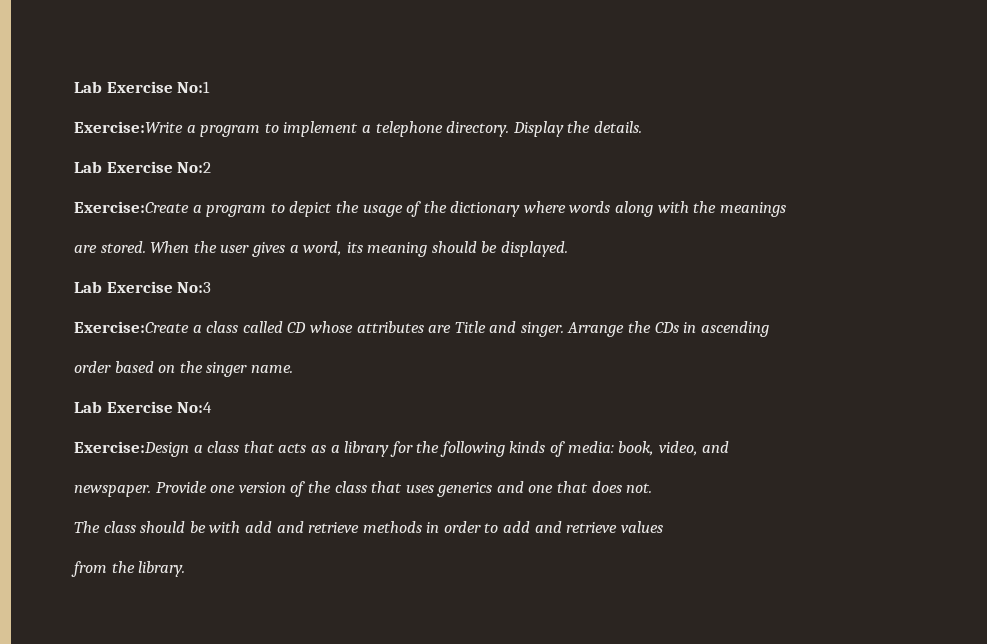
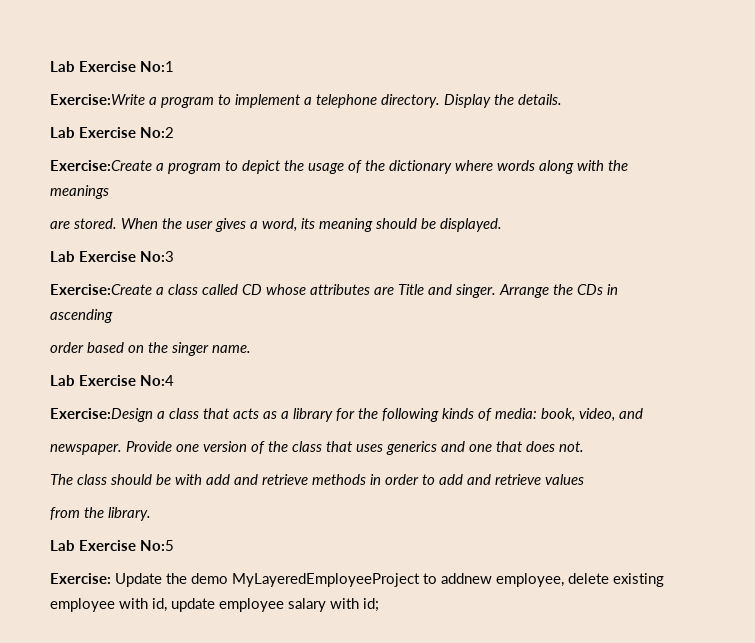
(186, 569) none -> [50,540,174,551] [50,573,664,587] [50,598,379,612] // Lab Exercise No:5 // Exercise: Update the demo MyLayeredEmployeeProject to addnew employee, delete existing employee with id, update employee salary with id;

